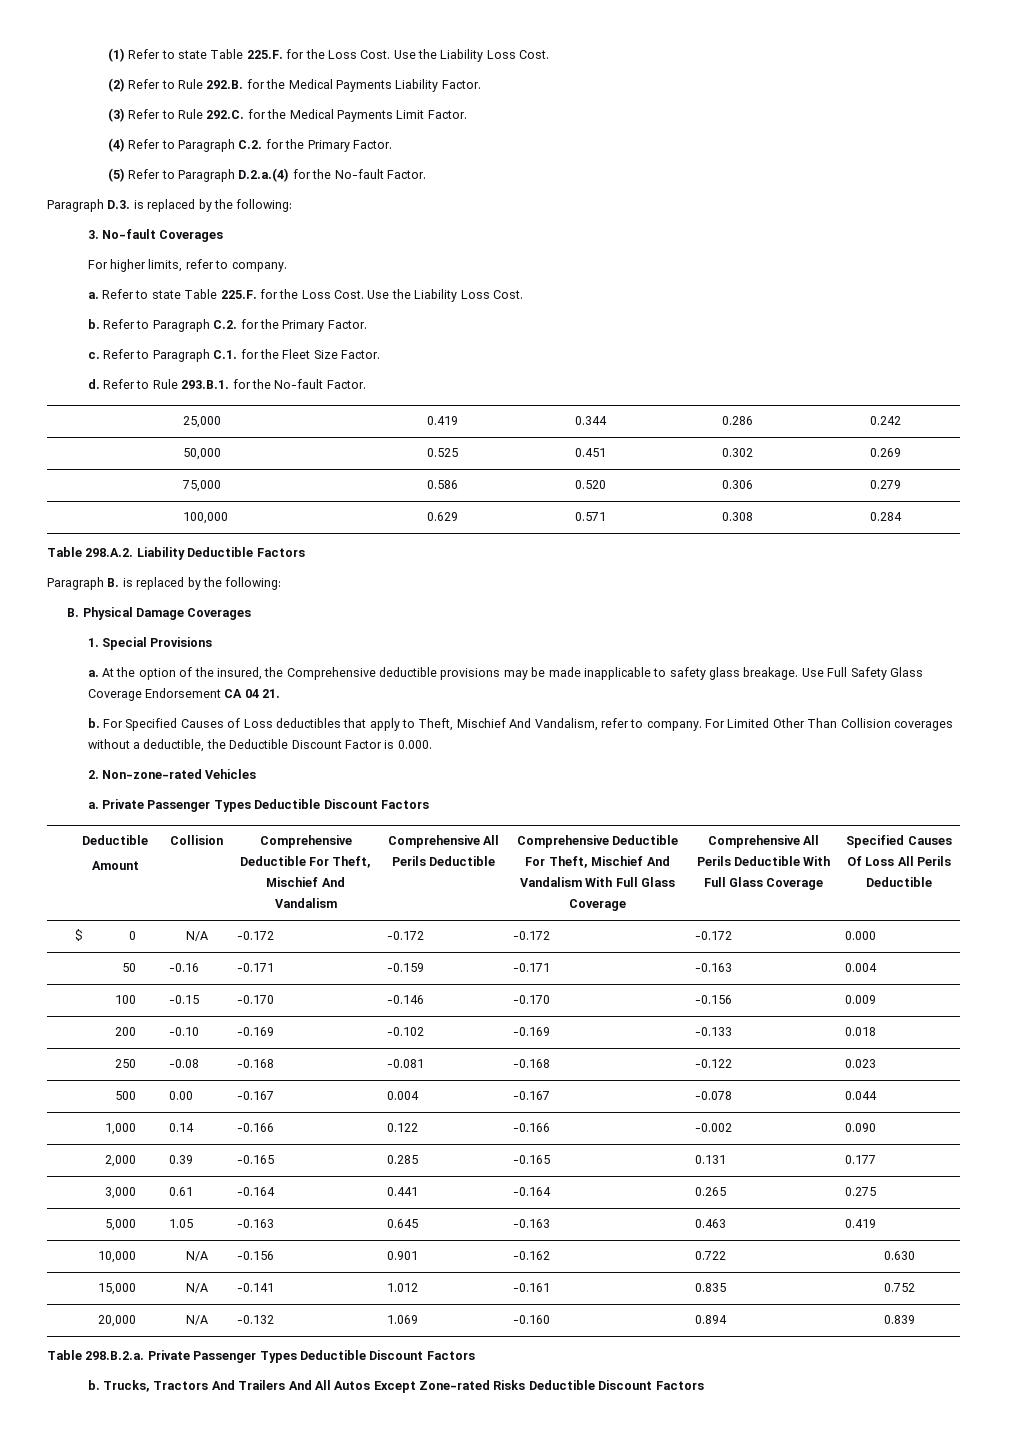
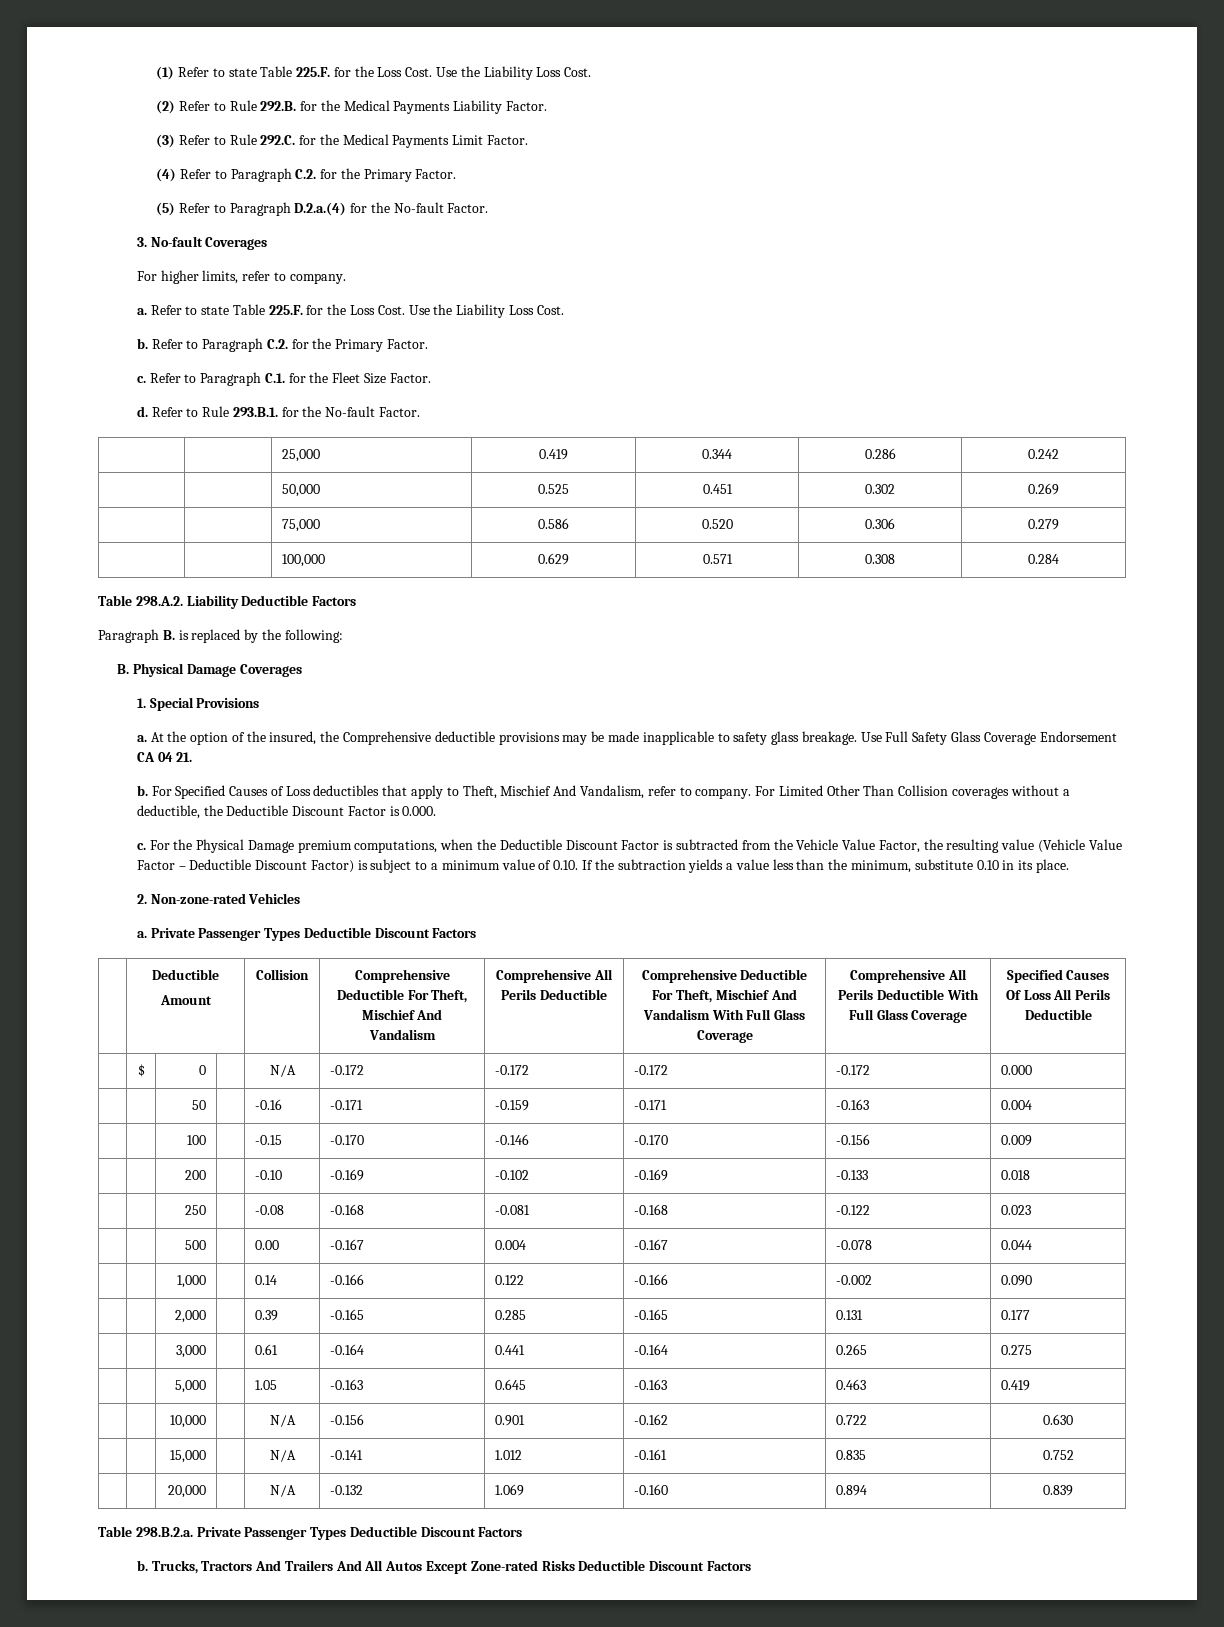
[47,199,293,212] // Paragraph D.3. is replaced by the following: -> (489, 208) none
(432, 744) none -> [136,839,1122,853] [136,859,1069,873] // c. For the Physical Damage premium computations, when the Deductible Discount Factor is subtracted from the Vehicle Value Factor, the resulting value (Vehicle Value Factor – Deductible Discount Factor) is subject to a minimum value of 0.10. If the subtraction yields a value less than the minimum, substitute 0.10 in its place.

